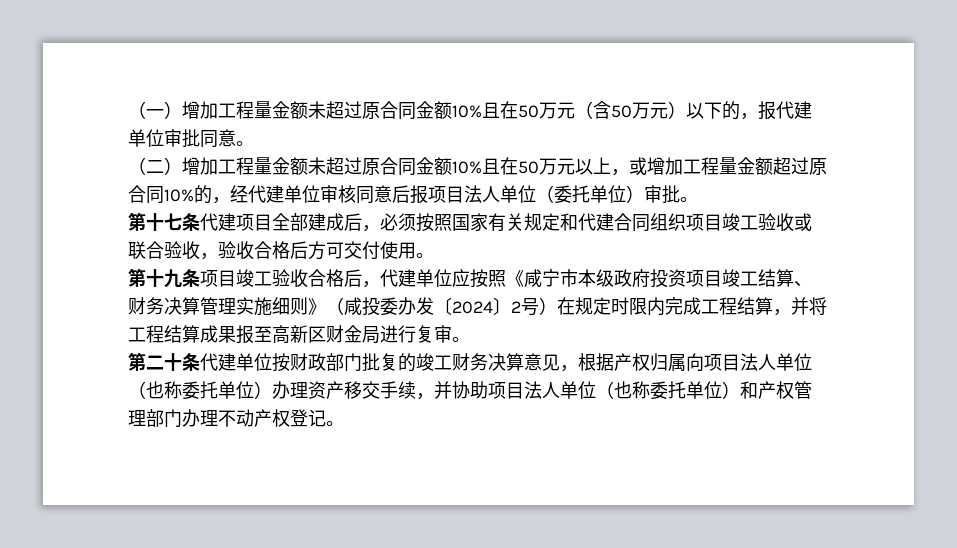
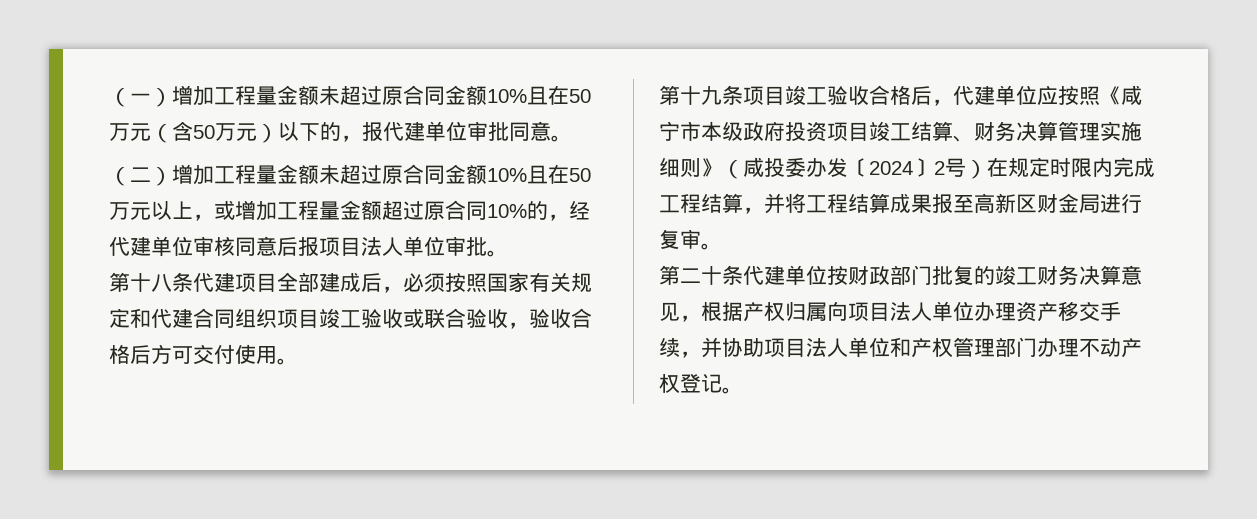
[536,185,644,203] （委托单位） -> (445, 246) none
[164,213,182,231] 七 -> [151,273,172,292] 八
[128,381,272,399] （也称委托单位） -> (974, 311) none
[596,381,740,399] （也称委托单位） -> (890, 347) none

